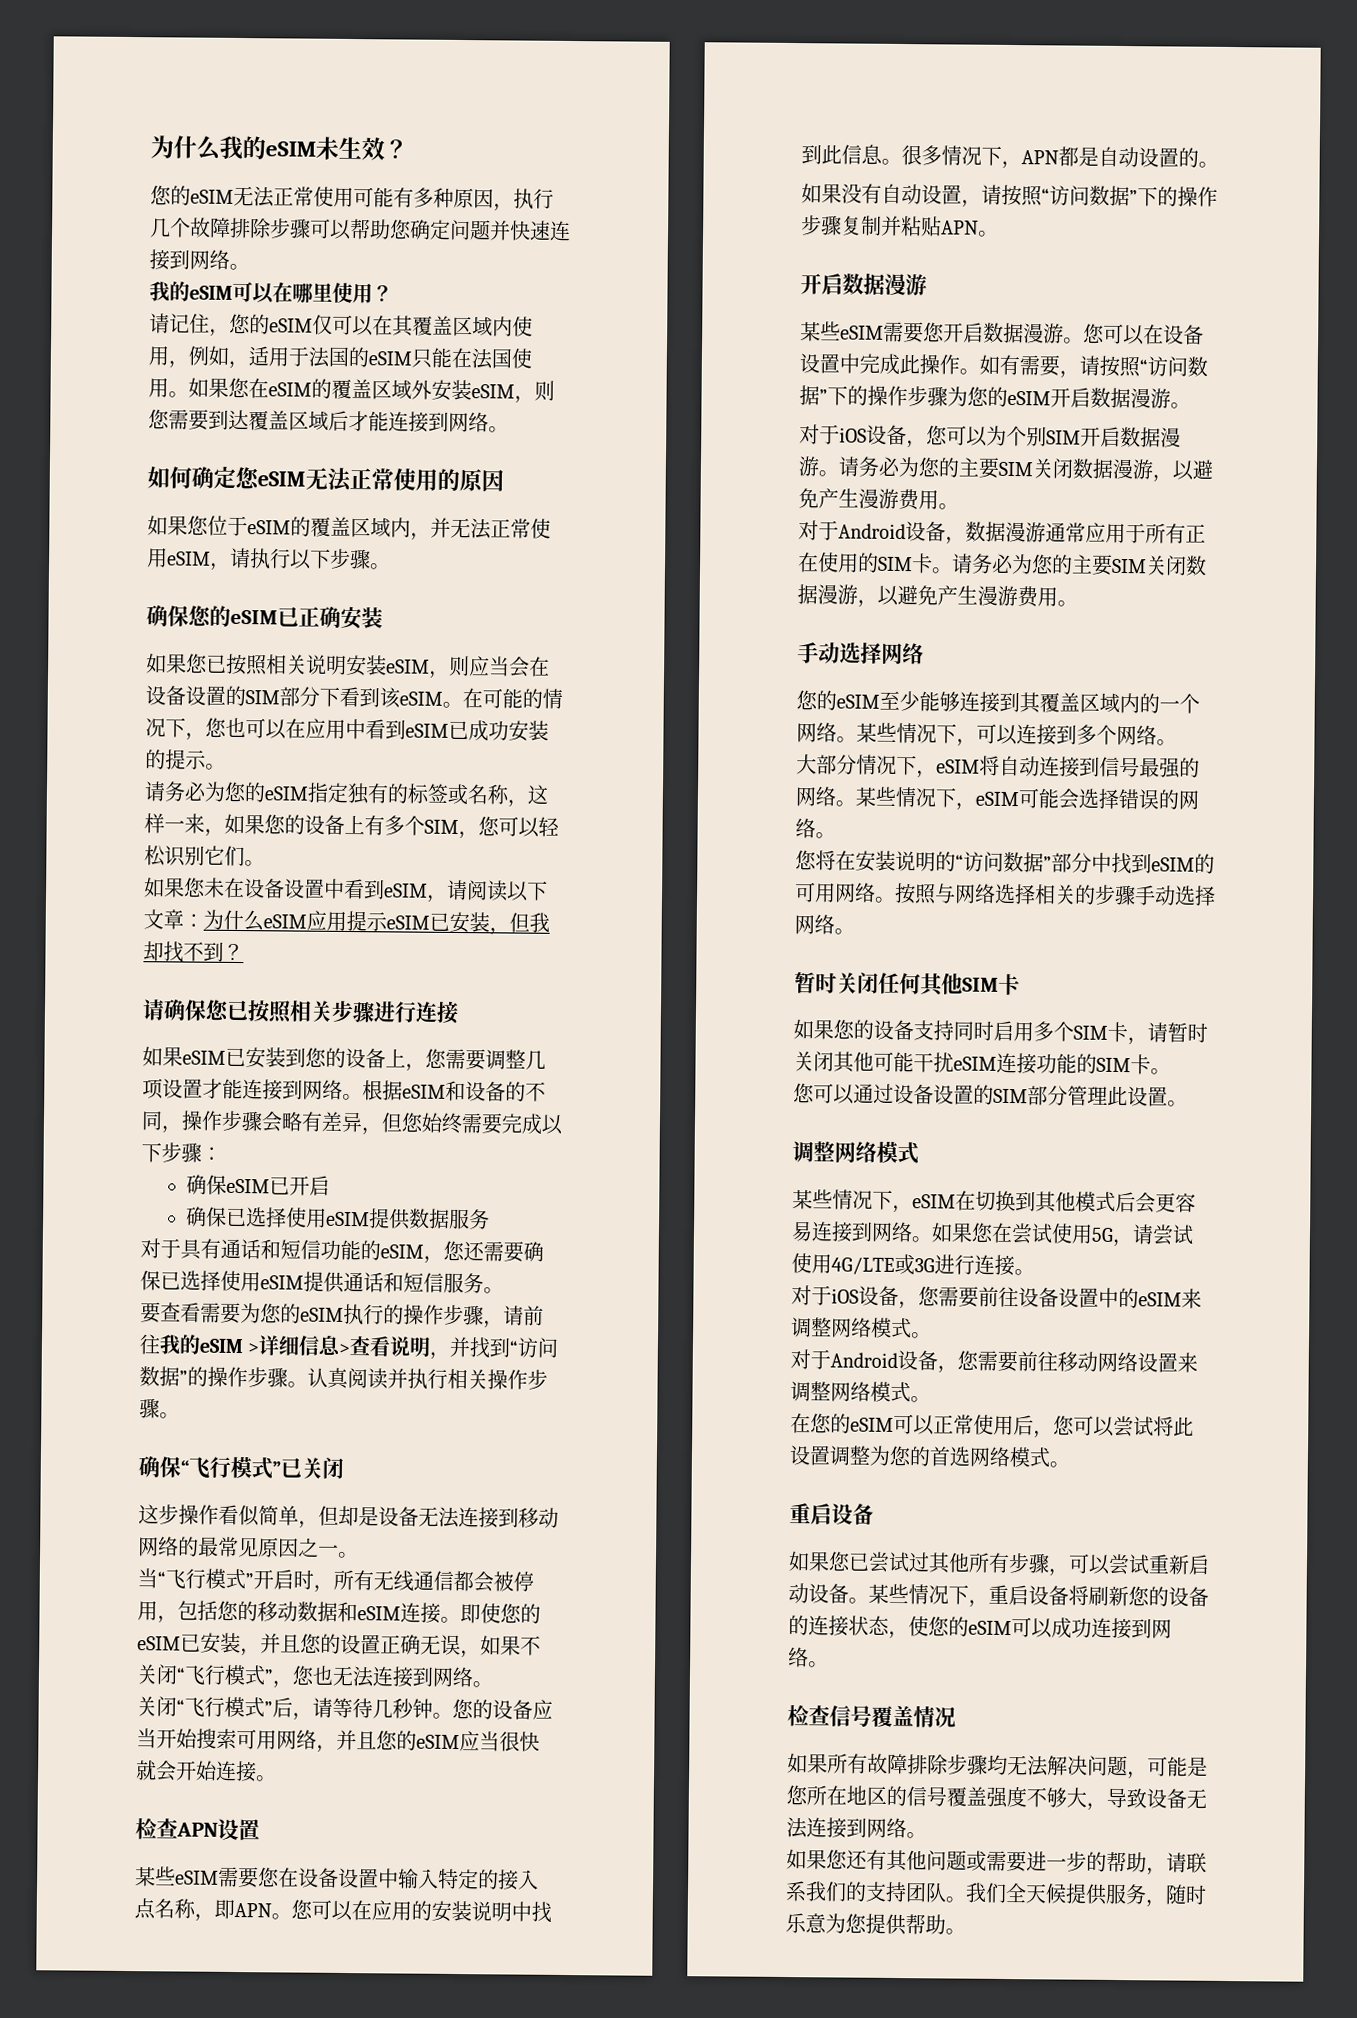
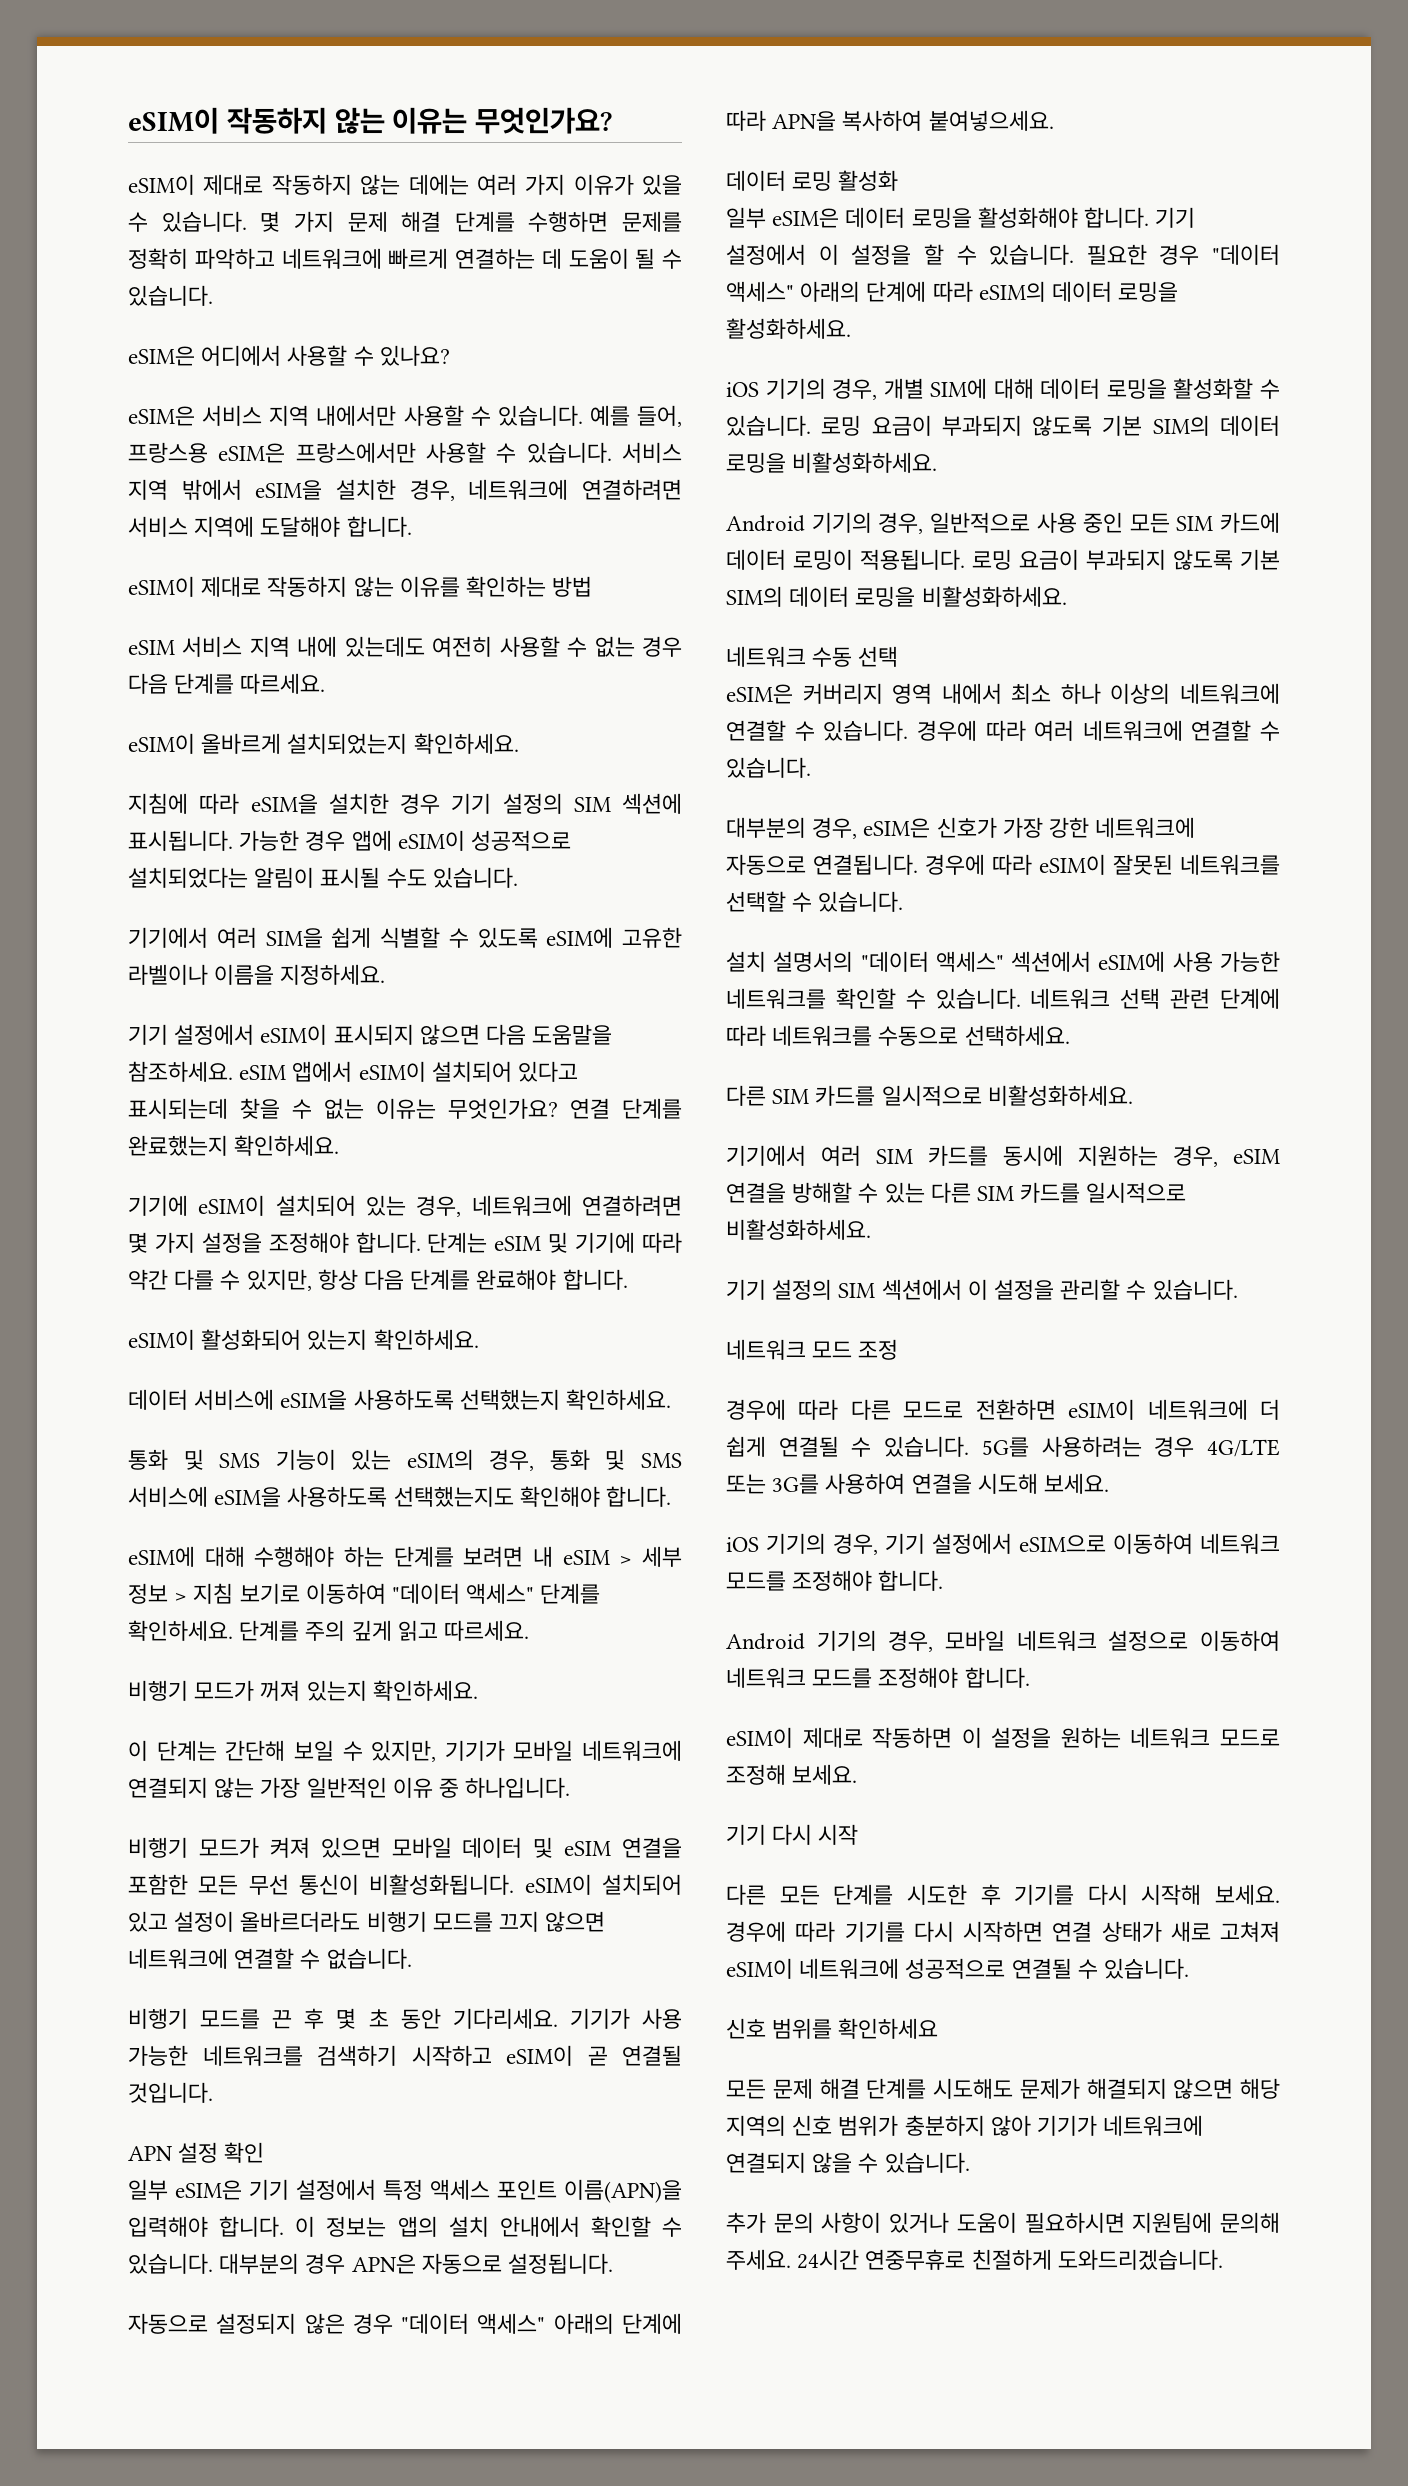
[150,135,408,161] [150,185,554,212] [149,217,571,241] [149,249,250,271] [149,281,393,304] [149,313,533,337] [148,345,532,370] [148,377,555,404] [148,409,509,433] [147,466,504,493] [147,515,551,541] [146,547,391,571] [146,605,383,630] [146,653,550,679] [145,685,563,709] [145,717,549,742] [145,749,226,770] [144,781,549,808] [144,813,560,840] [144,845,265,867] [143,877,548,903] [143,909,550,936] [143,941,244,963] [142,999,459,1024] [142,1046,546,1072] [142,1078,546,1102] [141,1110,564,1136] [141,1142,222,1163] [185,1174,330,1196] [185,1206,490,1230] [140,1238,544,1264] [140,1270,504,1294] [140,1302,544,1329] [139,1334,560,1360] [139,1366,548,1390] [139,1398,180,1419] [138,1456,344,1480] [138,1504,559,1529] [138,1536,359,1559] [137,1568,534,1593] [137,1600,541,1624] [137,1632,541,1659] [136,1664,493,1689] [136,1696,553,1721] [136,1728,540,1753] [135,1760,277,1783] [135,1818,260,1841] [135,1866,539,1891] [134,1898,552,1923] [801,144,1219,170] [801,183,1218,208] [801,215,999,237] [800,273,927,296] [800,321,1204,346] [799,353,1208,379] [799,385,1191,409] [799,424,1181,449] [798,456,1214,483] [798,488,959,511] [798,520,1206,545] [797,552,1207,576] [797,584,1078,608] [797,642,924,665] [796,690,1200,714] [796,722,1177,747] [796,754,1200,779] [795,786,1200,811] [795,818,836,839] [795,850,1215,875] [794,882,1216,906] [794,914,855,935] [794,971,1020,997] [793,1019,1208,1046] [793,1051,1171,1075] [793,1083,1188,1107] [792,1141,919,1165] [792,1189,1196,1214] [791,1221,1194,1248] [791,1253,1035,1277] [791,1285,1202,1310] [791,1317,932,1339] [790,1349,1198,1374] [790,1381,931,1403] [790,1413,1194,1439] [789,1445,1070,1468] [789,1503,874,1525] [788,1551,1210,1577] [788,1583,1209,1608] [788,1615,1172,1640] [788,1647,829,1668] [787,1705,956,1728] [787,1753,1208,1780] [786,1785,1207,1811] [786,1817,927,1839] [786,1849,1207,1876] [785,1881,1207,1908] [785,1913,966,1936] 为什么我的eSIM未生效？ // 您的eSIM无法正常使用可能有多种原因，执行几个故障排除步骤可以帮助您确定问题并快速连接到网络。 // 我的eSIM可以在哪里使用？ // 请记住，您的eSIM仅可以在其覆盖区域内使用，例如，适用于法国的eSIM只能在法国使用。如果您在eSIM的覆盖区域外安装eSIM，则您需要到达覆盖区域后才能连接到网络。 // 如何确定您eSIM无法正常使用的原因 // 如果您位于eSIM的覆盖区域内，并无法正常使用eSIM，请执行以下步骤。 // 确保您的eSIM已正确安装 // 如果您已按照相关说明安装eSIM，则应当会在设备设置的SIM部分下看到该eSIM。在可能的情况下，您也可以在应用中看到eSIM已成功安装的提示。 // 请务必为您的eSIM指定独有的标签或名称，这样一来，如果您的设备上有多个SIM，您可以轻松识别它们。 // 如果您未在设备设置中看到eSIM，请阅读以下文章：为什么eSIM应用提示eSIM已安装，但我却找不到？ // 请确保您已按照相关步骤进行连接 // 如果eSIM已安装到您的设备上，您需要调整几项设置才能连接到网络。根据eSIM和设备的不同，操作步骤会略有差异，但您始终需要完成以下步骤： // 确保eSIM已开启 // 确保已选择使用eSIM提供数据服务 // 对于具有通话和短信功能的eSIM，您还需要确保已选择使用eSIM提供通话和短信服务。 // 要查看需要为您的eSIM执行的操作步骤，请前往我的eSIM >详细信息>查看说明，并找到“访问数据”的操作步骤。认真阅读并执行相关操作步骤。 // 确保“飞行模式”已关闭 // 这步操作看似简单，但却是设备无法连接到移动网络的最常见原因之一。 // 当“飞行模式”开启时，所有无线通信都会被停用，包括您的移动数据和eSIM连接。即使您的eSIM已安装，并且您的设置正确无误，如果不关闭“飞行模式”，您也无法连接到网络。 // 关闭“飞行模式”后，请等待几秒钟。您的设备应当开始搜索可用网络，并且您的eSIM应当很快就会开始连接。 // 检查APN设置 // 某些eSIM需要您在设备设置中输入特定的接入点名称，即APN。您可以在应用的安装说明中找到此信息。很多情况下，APN都是自动设置的。 // 如果没有自动设置，请按照“访问数据”下的操作步骤复制并粘贴APN。 // 开启数据漫游 // 某些eSIM需要您开启数据漫游。您可以在设备设置中完成此操作。如有需要，请按照“访问数据”下的操作步骤为您的eSIM开启数据漫游。 // 对于iOS设备，您可以为个别SIM开启数据漫游。请务必为您的主要SIM关闭数据漫游，以避免产生漫游费用。 // 对于Android设备，数据漫游通常应用于所有正在使用的SIM卡。请务必为您的主要SIM关闭数据漫游，以避免产生漫游费用。 // 手动选择网络 // 您的eSIM至少能够连接到其覆盖区域内的一个网络。某些情况下，可以连接到多个网络。 // 大部分情况下，eSIM将自动连接到信号最强的网络。某些情况下，eSIM可能会选择错误的网络。 // 您将在安装说明的“访问数据”部分中找到eSIM的可用网络。按照与网络选择相关的步骤手动选择网络。 // 暂时关闭任何其他SIM卡 // 如果您的设备支持同时启用多个SIM卡，请暂时关闭其他可能干扰eSIM连接功能的SIM卡。 // 您可以通过设备设置的SIM部分管理此设置。 // 调整网络模式 // 某些情况下，eSIM在切换到其他模式后会更容易连接到网络。如果您在尝试使用5G，请尝试使用4G/LTE或3G进行连接。 // 对于iOS设备，您需要前往设备设置中的eSIM来调整网络模式。 // 对于Android设备，您需要前往移动网络设置来调整网络模式。 // 在您的eSIM可以正常使用后，您可以尝试将此设置调整为您的首选网络模式。 // 重启设备 // 如果您已尝试过其他所有步骤，可以尝试重新启动设备。某些情况下，重启设备将刷新您的设备的连接状态，使您的eSIM可以成功连接到网络。 // 检查信号覆盖情况 // 如果所有故障排除步骤均无法解决问题，可能是您所在地区的信号覆盖强度不够大，导致设备无法连接到网络。 // 如果您还有其他问题或需要进一步的帮助，请联系我们的支持团队。我们全天候提供服务，随时乐意为您提供帮助。 -> [128,107,613,134] [128,174,682,195] [128,211,682,232] [128,248,682,269] [128,285,213,306] [128,345,450,366] [128,405,682,427] [128,442,682,463] [128,479,682,501] [128,516,412,537] [128,576,593,597] [128,636,683,657] [128,673,326,694] [128,733,519,754] [128,793,682,814] [128,830,572,851] [128,867,518,888] [128,927,682,948] [128,964,386,985] [128,1024,613,1045] [128,1061,579,1082] [128,1098,682,1119] [128,1135,340,1156] [128,1195,682,1217] [128,1232,682,1253] [128,1269,628,1291] [128,1329,479,1350] [128,1389,672,1410] [128,1449,682,1471] [128,1486,672,1507] [128,1546,683,1567] [128,1583,601,1604] [128,1620,530,1641] [128,1680,478,1701] [128,1740,682,1762] [128,1777,571,1798] [128,1837,682,1858] [128,1874,682,1895] [128,1911,606,1932] [128,1948,412,1969] [128,2008,682,2029] [128,2045,682,2066] [128,2082,213,2103] [128,2142,265,2163] [128,2179,682,2203] [128,2216,682,2237] [128,2253,614,2274] [128,2313,682,2334] [726,110,1054,131] [726,170,899,191] [726,207,1196,228] [726,244,1280,265] [726,281,1179,302] [726,318,851,339] [726,378,1280,400] [726,415,1280,436] [726,452,938,473] [726,512,1280,534] [726,549,1280,570] [726,586,1067,607] [726,646,899,667] [726,683,1280,704] [726,720,1280,741] [726,757,811,778] [726,817,1196,839] [726,854,1280,875] [726,891,904,912] [726,951,1280,972] [726,988,1280,1009] [726,1025,1070,1046] [726,1085,1133,1106] [726,1145,1280,1167] [726,1182,1187,1203] [726,1219,871,1240] [726,1279,1238,1300] [726,1339,899,1360] [726,1399,1280,1420] [726,1436,1280,1457] [726,1473,1110,1494] [726,1533,1280,1555] [726,1570,944,1591] [726,1630,1280,1652] [726,1667,1030,1688] [726,1727,1280,1748] [726,1764,858,1785] [726,1824,859,1845] [726,1884,1280,1905] [726,1921,1280,1942] [726,1958,1190,1979] [726,2018,939,2039] [726,2078,1280,2099] [726,2115,1204,2136] [726,2152,970,2173] [726,2212,1280,2233] [726,2249,1223,2270] eSIM이 작동하지 않는 이유는 무엇인가요? // eSIM이 제대로 작동하지 않는 데에는 여러 가지 이유가 있을 수 있습니다. 몇 가지 문제 해결 단계를 수행하면 문제를 정확히 파악하고 네트워크에 빠르게 연결하는 데 도움이 될 수 있습니다. // eSIM은 어디에서 사용할 수 있나요? // eSIM은 서비스 지역 내에서만 사용할 수 있습니다. 예를 들어, 프랑스용 eSIM은 프랑스에서만 사용할 수 있습니다. 서비스 지역 밖에서 eSIM을 설치한 경우, 네트워크에 연결하려면 서비스 지역에 도달해야 합니다. // eSIM이 제대로 작동하지 않는 이유를 확인하는 방법 // eSIM 서비스 지역 내에 있는데도 여전히 사용할 수 없는 경우 다음 단계를 따르세요. // eSIM이 올바르게 설치되었는지 확인하세요. // 지침에 따라 eSIM을 설치한 경우 기기 설정의 SIM 섹션에 표시됩니다. 가능한 경우 앱에 eSIM이 성공적으로 설치되었다는 알림이 표시될 수도 있습니다. // 기기에서 여러 SIM을 쉽게 식별할 수 있도록 eSIM에 고유한 라벨이나 이름을 지정하세요. // 기기 설정에서 eSIM이 표시되지 않으면 다음 도움말을 참조하세요. eSIM 앱에서 eSIM이 설치되어 있다고 표시되는데 찾을 수 없는 이유는 무엇인가요? 연결 단계를 완료했는지 확인하세요. // 기기에 eSIM이 설치되어 있는 경우, 네트워크에 연결하려면 몇 가지 설정을 조정해야 합니다. 단계는 eSIM 및 기기에 따라 약간 다를 수 있지만, 항상 다음 단계를 완료해야 합니다. // eSIM이 활성화되어 있는지 확인하세요. // 데이터 서비스에 eSIM을 사용하도록 선택했는지 확인하세요. // 통화 및 SMS 기능이 있는 eSIM의 경우, 통화 및 SMS 서비스에 eSIM을 사용하도록 선택했는지도 확인해야 합니다. // eSIM에 대해 수행해야 하는 단계를 보려면 내 eSIM > 세부 정보 > 지침 보기로 이동하여 "데이터 액세스" 단계를 확인하세요. 단계를 주의 깊게 읽고 따르세요. // 비행기 모드가 꺼져 있는지 확인하세요. // 이 단계는 간단해 보일 수 있지만, 기기가 모바일 네트워크에 연결되지 않는 가장 일반적인 이유 중 하나입니다. // 비행기 모드가 켜져 있으면 모바일 데이터 및 eSIM 연결을 포함한 모든 무선 통신이 비활성화됩니다. eSIM이 설치되어 있고 설정이 올바르더라도 비행기 모드를 끄지 않으면 네트워크에 연결할 수 없습니다. // 비행기 모드를 끈 후 몇 초 동안 기다리세요. 기기가 사용 가능한 네트워크를 검색하기 시작하고 eSIM이 곧 연결될 것입니다. // APN 설정 확인 // 일부 eSIM은 기기 설정에서 특정 액세스 포인트 이름(APN)을 입력해야 합니다. 이 정보는 앱의 설치 안내에서 확인할 수 있습니다. 대부분의 경우 APN은 자동으로 설정됩니다. // 자동으로 설정되지 않은 경우 "데이터 액세스" 아래의 단계에 따라 APN을 복사하여 붙여넣으세요. // 데이터 로밍 활성화 // 일부 eSIM은 데이터 로밍을 활성화해야 합니다. 기기 설정에서 이 설정을 할 수 있습니다. 필요한 경우 "데이터 액세스" 아래의 단계에 따라 eSIM의 데이터 로밍을 활성화하세요. // iOS 기기의 경우, 개별 SIM에 대해 데이터 로밍을 활성화할 수 있습니다. 로밍 요금이 부과되지 않도록 기본 SIM의 데이터 로밍을 비활성화하세요. // Android 기기의 경우, 일반적으로 사용 중인 모든 SIM 카드에 데이터 로밍이 적용됩니다. 로밍 요금이 부과되지 않도록 기본 SIM의 데이터 로밍을 비활성화하세요. // 네트워크 수동 선택 // eSIM은 커버리지 영역 내에서 최소 하나 이상의 네트워크에 연결할 수 있습니다. 경우에 따라 여러 네트워크에 연결할 수 있습니다. // 대부분의 경우, eSIM은 신호가 가장 강한 네트워크에 자동으로 연결됩니다. 경우에 따라 eSIM이 잘못된 네트워크를 선택할 수 있습니다. // 설치 설명서의 "데이터 액세스" 섹션에서 eSIM에 사용 가능한 네트워크를 확인할 수 있습니다. 네트워크 선택 관련 단계에 따라 네트워크를 수동으로 선택하세요. // 다른 SIM 카드를 일시적으로 비활성화하세요. // 기기에서 여러 SIM 카드를 동시에 지원하는 경우, eSIM 연결을 방해할 수 있는 다른 SIM 카드를 일시적으로 비활성화하세요. // 기기 설정의 SIM 섹션에서 이 설정을 관리할 수 있습니다. // 네트워크 모드 조정 // 경우에 따라 다른 모드로 전환하면 eSIM이 네트워크에 더 쉽게 연결될 수 있습니다. 5G를 사용하려는 경우 4G/LTE 또는 3G를 사용하여 연결을 시도해 보세요. // iOS 기기의 경우, 기기 설정에서 eSIM으로 이동하여 네트워크 모드를 조정해야 합니다. // Android 기기의 경우, 모바일 네트워크 설정으로 이동하여 네트워크 모드를 조정해야 합니다. // eSIM이 제대로 작동하면 이 설정을 원하는 네트워크 모드로 조정해 보세요. // 기기 다시 시작 // 다른 모든 단계를 시도한 후 기기를 다시 시작해 보세요. 경우에 따라 기기를 다시 시작하면 연결 상태가 새로 고쳐져 eSIM이 네트워크에 성공적으로 연결될 수 있습니다. // 신호 범위를 확인하세요 // 모든 문제 해결 단계를 시도해도 문제가 해결되지 않으면 해당 지역의 신호 범위가 충분하지 않아 기기가 네트워크에 연결되지 않을 수 있습니다. // 추가 문의 사항이 있거나 도움이 필요하시면 지원팀에 문의해 주세요. 24시간 연중무휴로 친절하게 도와드리겠습니다.

